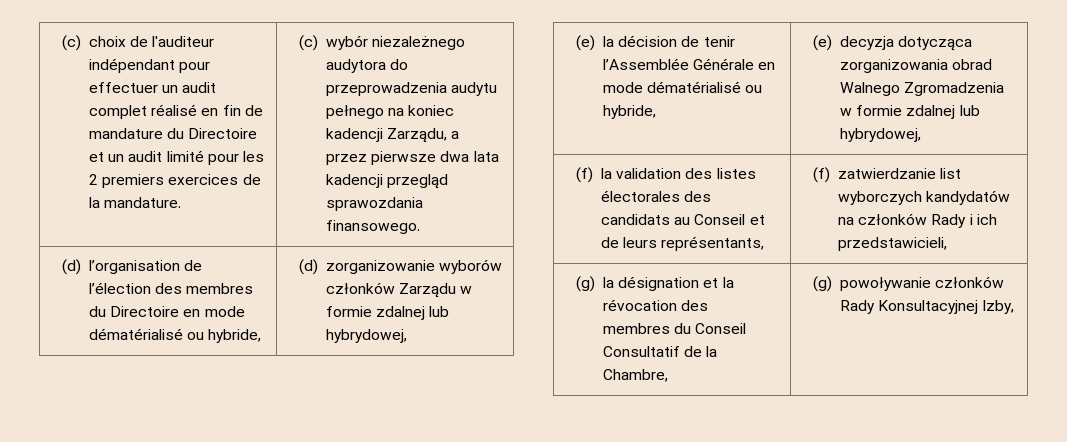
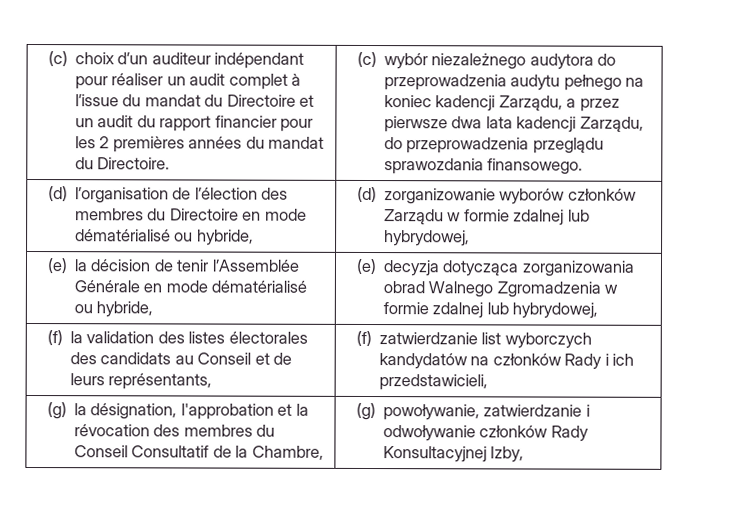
[130,36,215,47] de l'auditeur -> [117,52,211,65] d’un auditeur
[89,82,159,93] effectuer -> [111,73,164,86] réaliser
[151,104,263,116] [89,128,164,139] réalisé en fin de mandature -> [291,73,302,86] [74,94,201,107] à l’issue du mandat
[166,150,264,165] [89,174,261,188] [89,197,182,208] limité pour les 2 premiers exercices de la mandature. -> [136,115,314,132] [74,136,325,153] [74,157,171,170] du rapport financier pour les 2 premières années du mandat du Directoire.
[387,174,449,189] przegląd -> [579,116,644,133] [383,137,604,154] Zarządu, do przeprowadzenia przeglądu
[618,276,700,291] désignation -> [90,403,274,420] désignation, l'approbation
[840,277,932,291] powoływanie -> [382,404,590,421] [382,425,476,442] powoływanie, zatwierdzanie i odwoływanie

